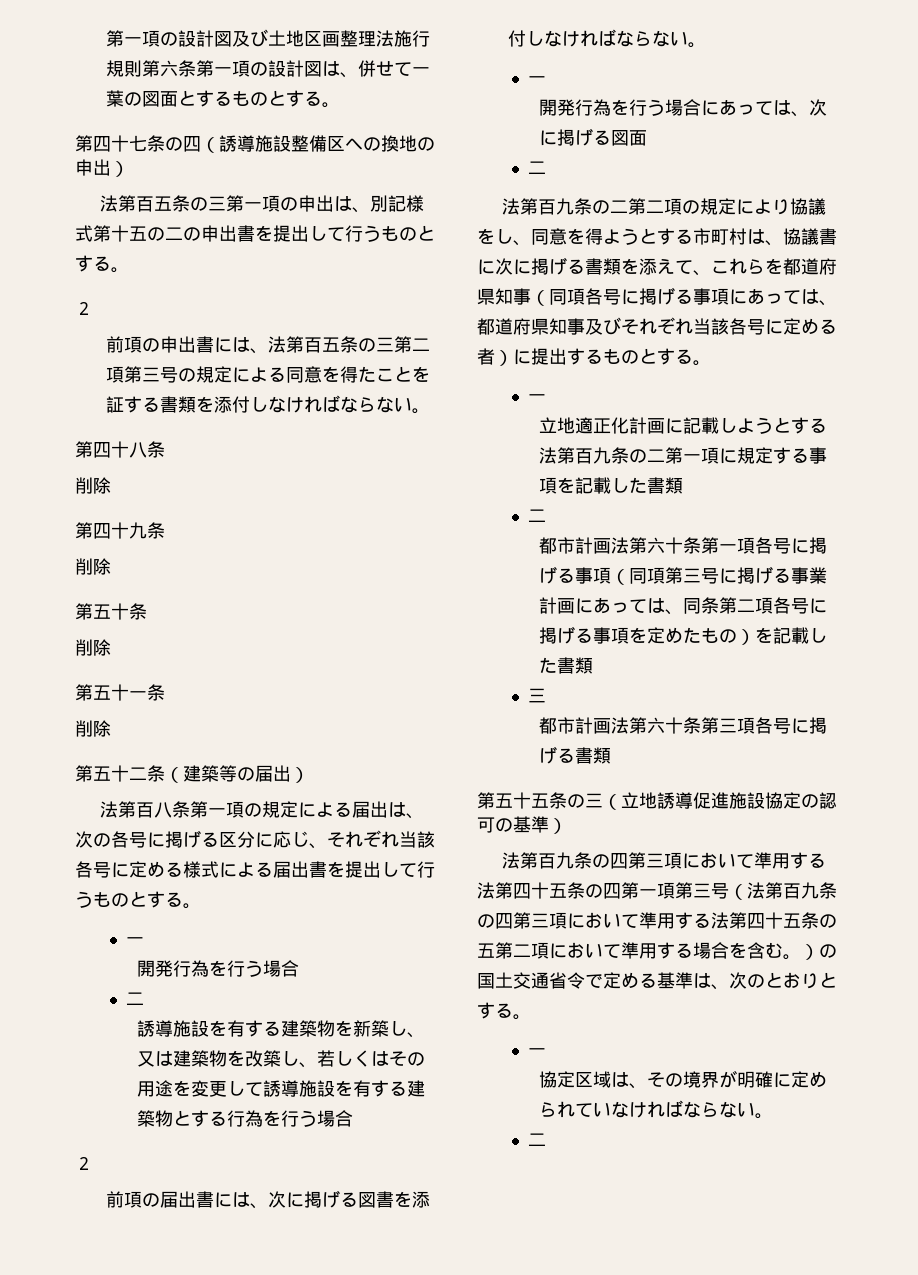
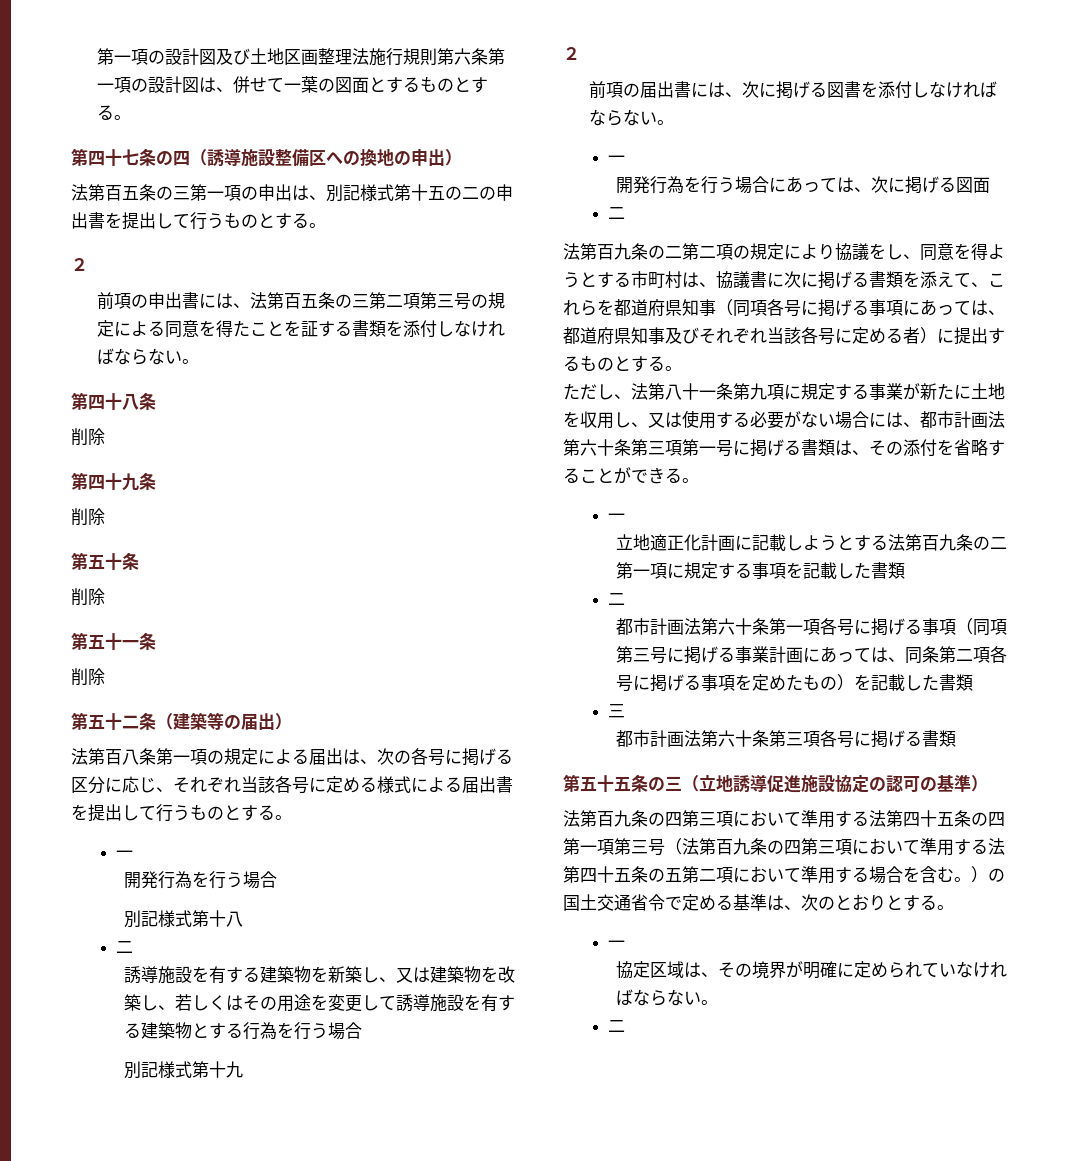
(300, 968) none -> [123,910,243,928] // 別記様式第十八
(354, 1118) none -> [123,1061,243,1079] // 別記様式第十九
(711, 363) none -> [563,383,1005,400] [563,410,1005,429] [563,439,1005,457] [563,467,699,484] // ただし、法第八十一条第九項に規定する事業が新たに土地を収用し、又は使用する必要がない場合には、都市計画法第六十条第三項第一号に掲げる書類は、その添付を省略することができる。

